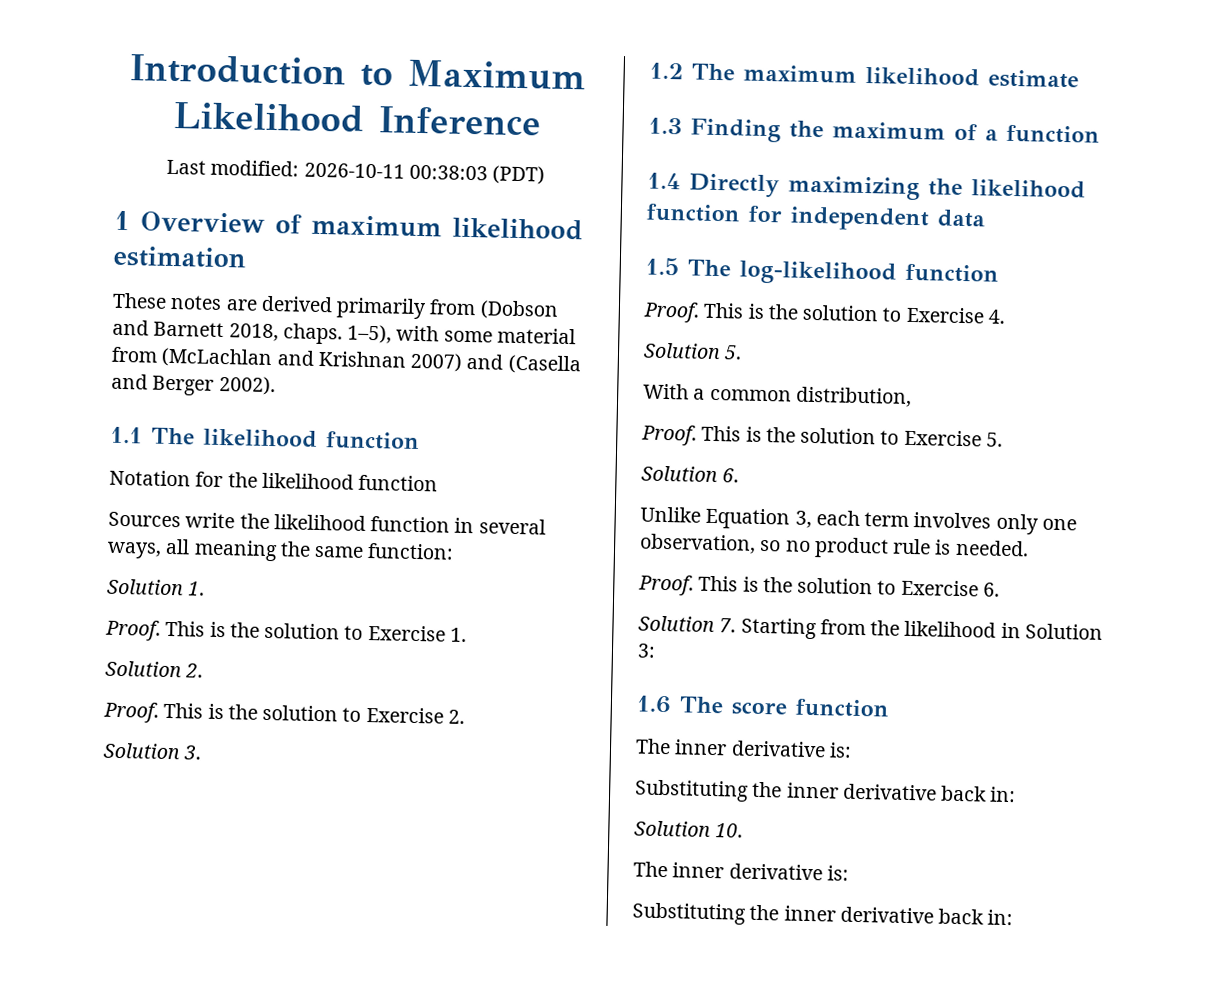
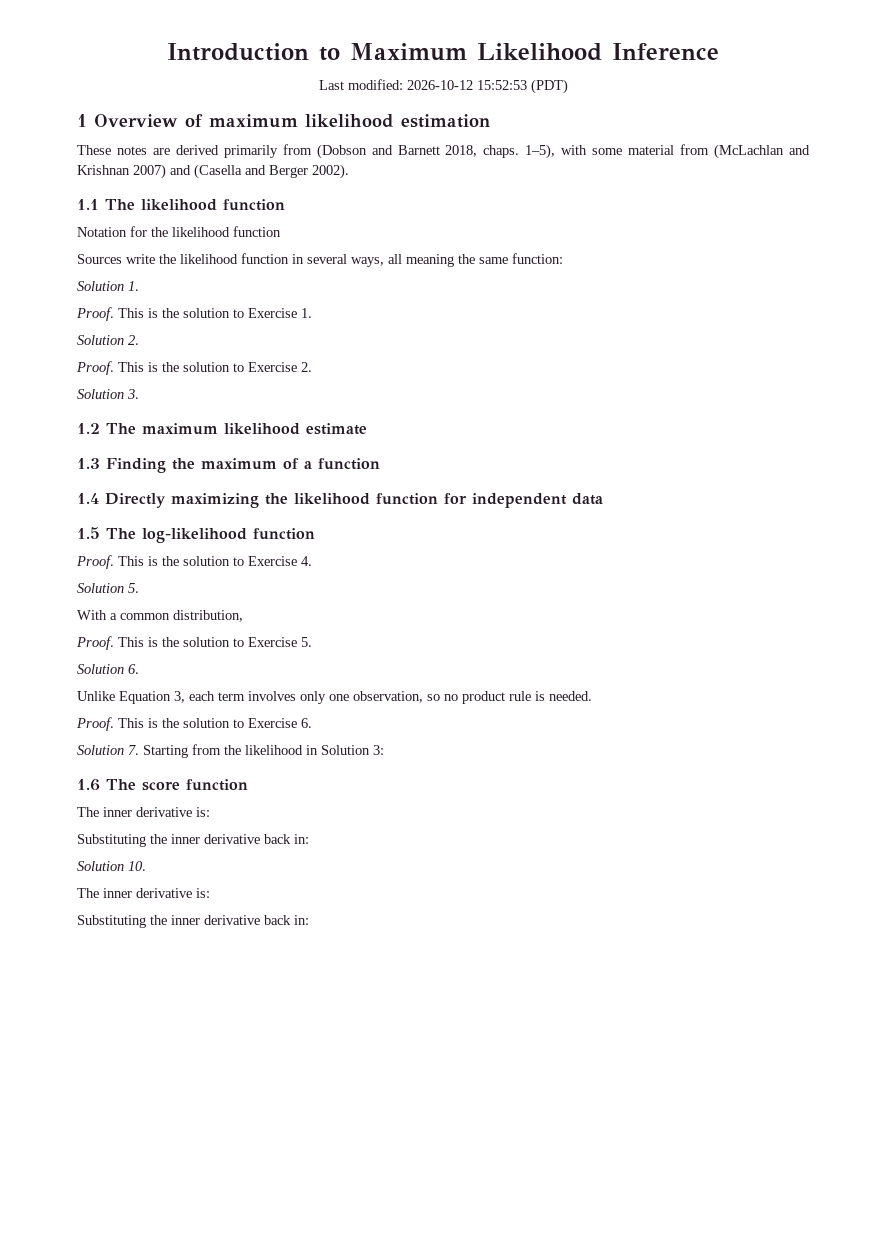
[303,162,488,181] 2026-10-11 00:38:03 -> [406,80,527,90] 2026-10-12 15:52:53

